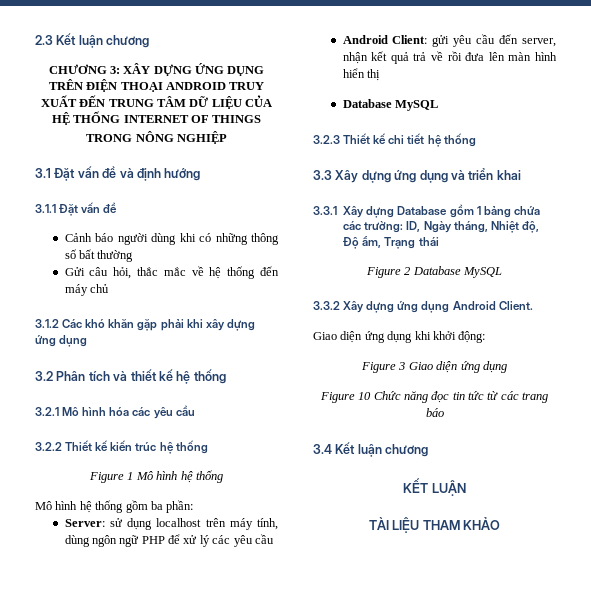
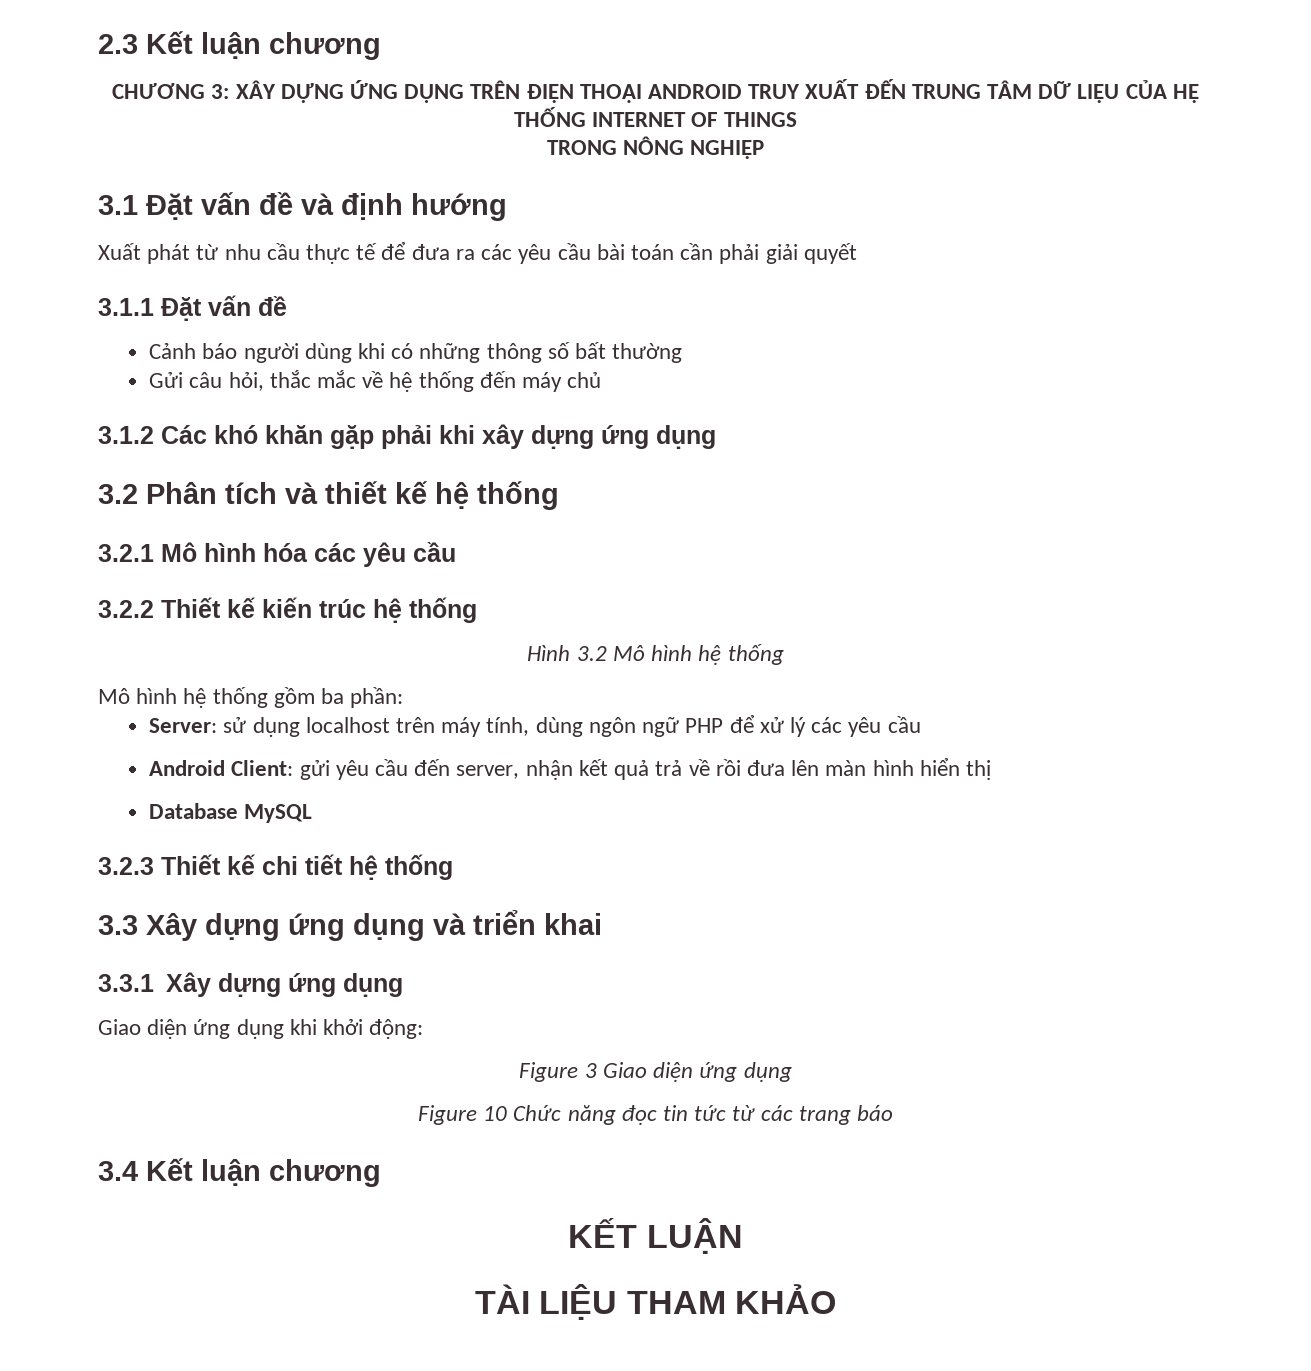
(201, 174) none -> [98,242,857,264] // Xuất phát từ nhu cầu thực tế để đưa ra các yêu cầu bài toán cần phải giải quyết
[89,472,134,483] Figure 1 -> [527,645,607,661] Hình 3.2
[397,204,540,218] [343,221,539,233] [343,236,439,249] [365,266,503,278] [313,301,533,313] Database gồm 1 bảng chứa các trường: ID, Ngày tháng, Nhiệt độ, Độ ẩm, Trạng thái // Figure 2 Database MySQL // 3.3.2 Xây dựng ứng dụng Android Client. -> [287,973,403,997] ứng dụng

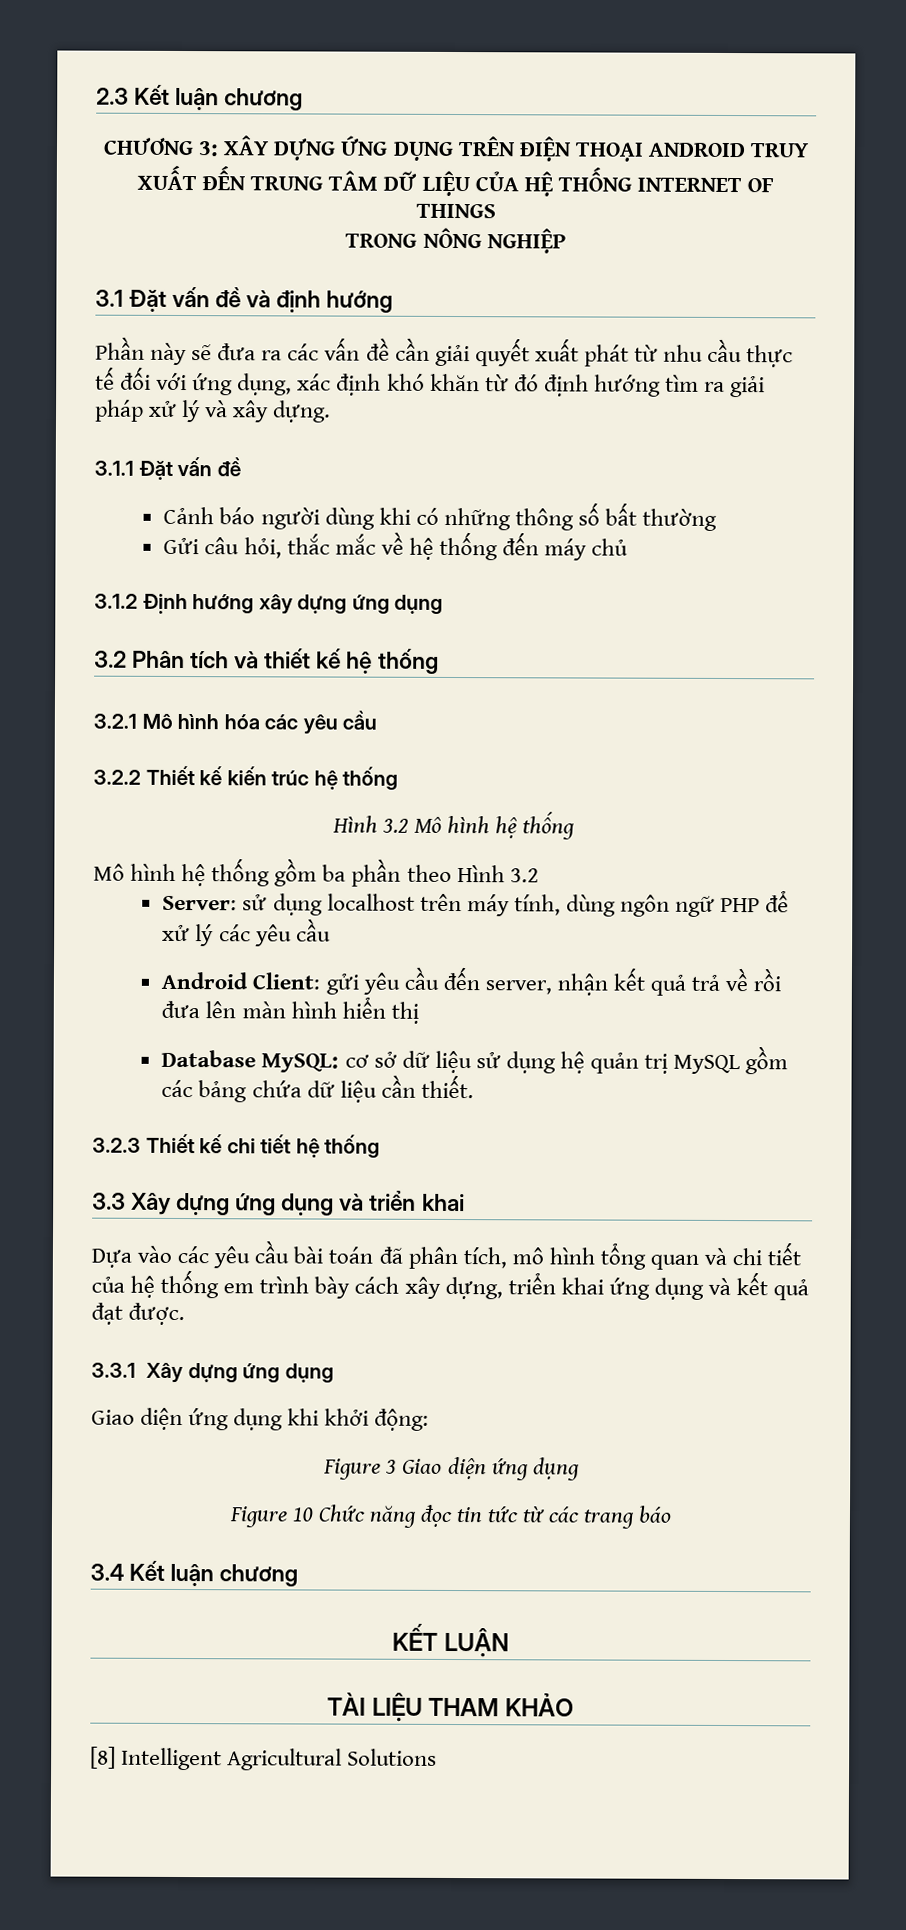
[98,243,141,260] Xuất -> [95,336,579,367] Phần này sẽ đưa ra các vấn đề cần giải quyết xuất
[381,242,857,264] để đưa ra các yêu cầu bài toán cần phải giải quyết -> [120,366,766,398] [94,399,332,423] đối với ứng dụng, xác định khó khăn từ đó định hướng tìm ra giải pháp xử lý và xây dựng.
[161,425,475,449] Các khó khăn gặp phải khi -> [142,593,255,615] Định hướng
[350,687,404,708] phần: -> [351,858,539,887] phần theo Hình 3.2
[244,804,313,823] MySQL -> [261,1046,789,1075] [161,1074,474,1103] MySQL: cơ sở dữ liệu sử dụng hệ quản trị MySQL gồm các bảng chứa dữ liệu cần thiết.
(602, 924) none -> [91,1240,802,1270] [91,1269,810,1301] [91,1302,186,1326] // Dựa vào các yêu cầu bài toán đã phân tích, mô hình tổng quan và chi tiết của hệ thống em trình bày cách xây dựng, triển khai ứng dụng và kết quả đạt được.
(836, 1299) none -> [90,1746,438,1771] // [8] Intelligent Agricultural Solutions

